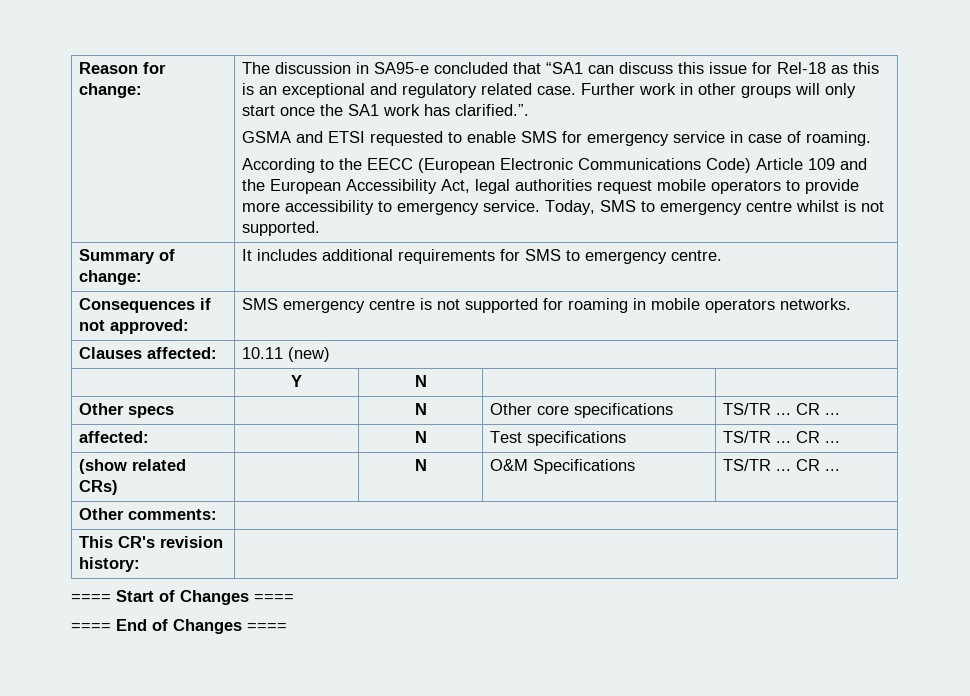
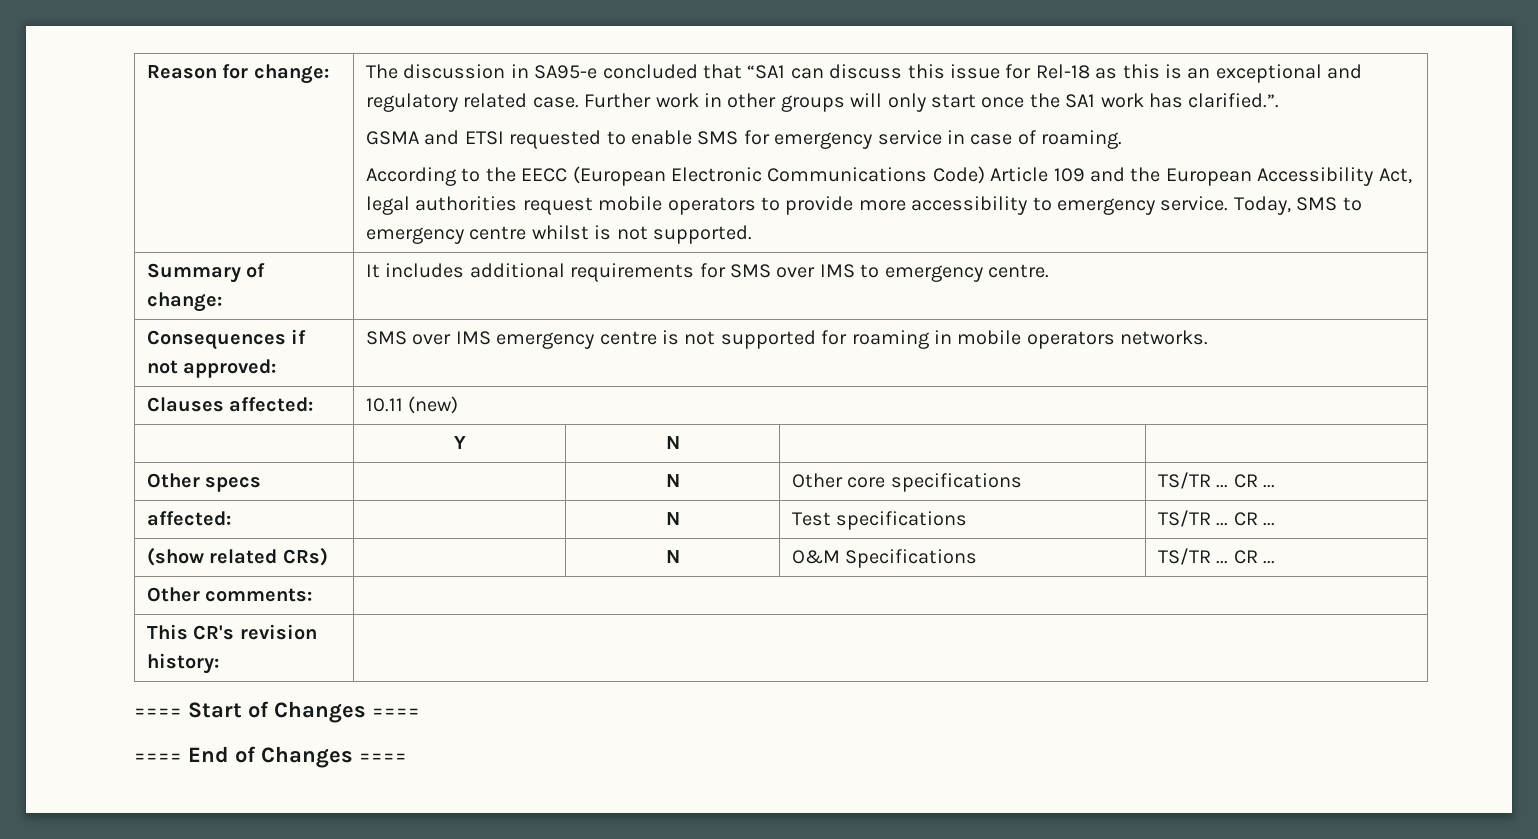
(561, 255) none -> [776,264,855,278] over IMS
(278, 304) none -> [412,331,491,345] over IMS

